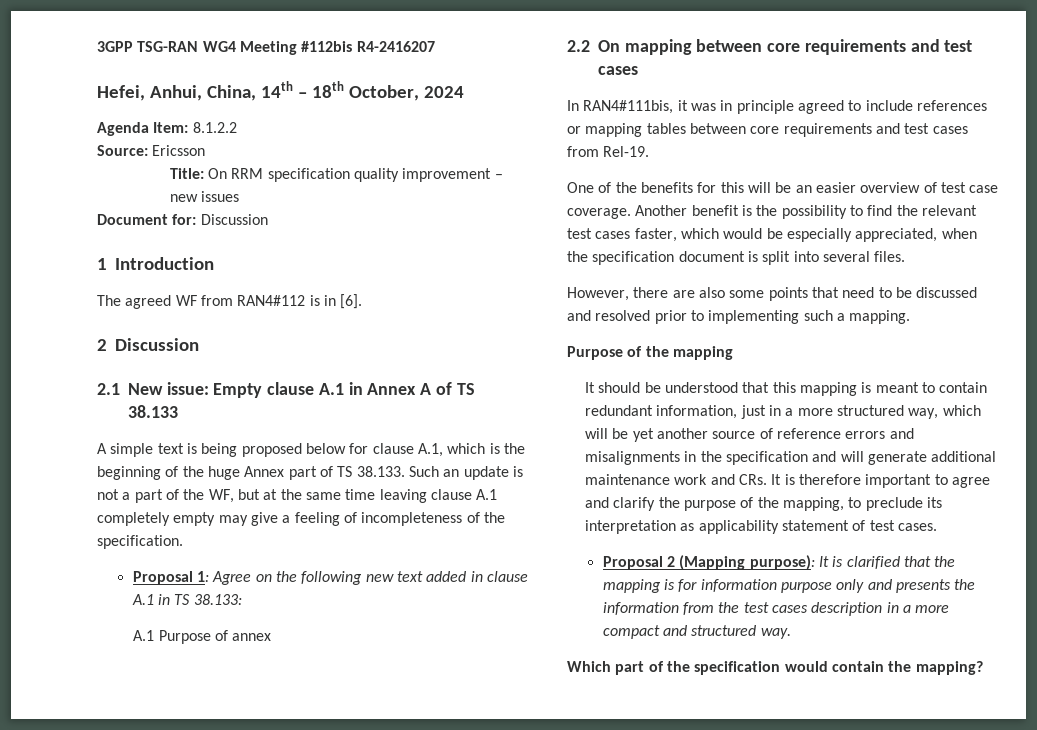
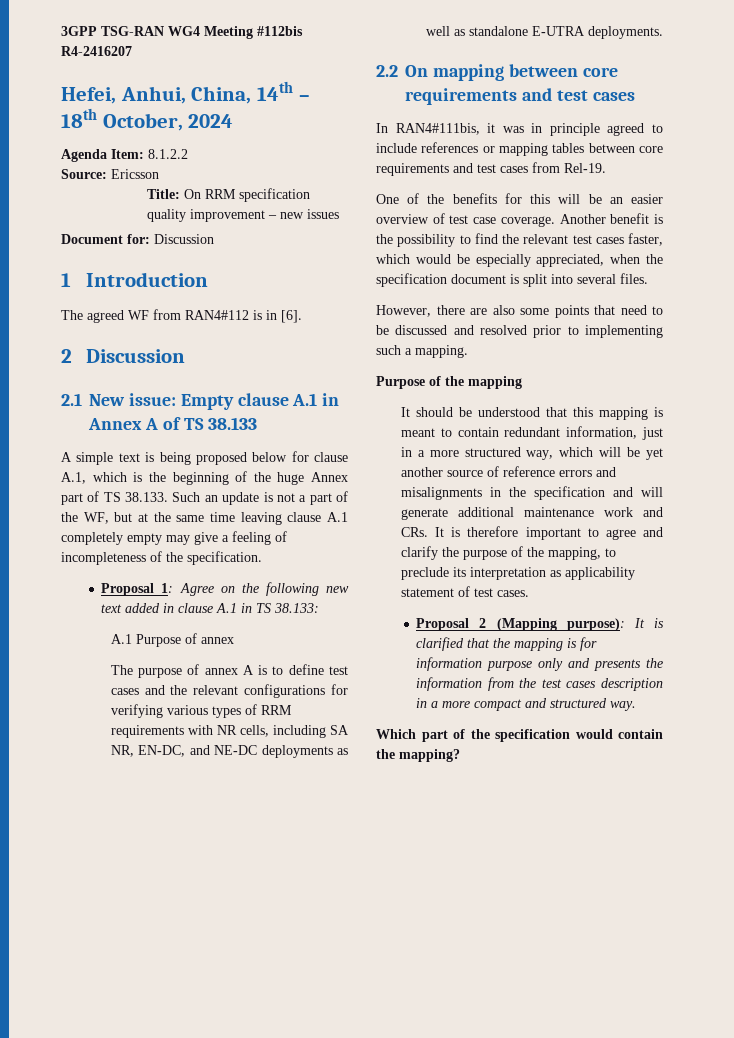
(272, 637) none -> [110,664,348,678] [110,684,348,698] [110,704,292,718] [110,725,349,738] [110,745,348,758] [425,26,663,39] // The purpose of annex A is to define test cases and the relevant configurations for verifying various types of RRM requirements with NR cells, including SA NR, EN-DC, and NE-DC deployments as well as standalone E-UTRA deployments.

